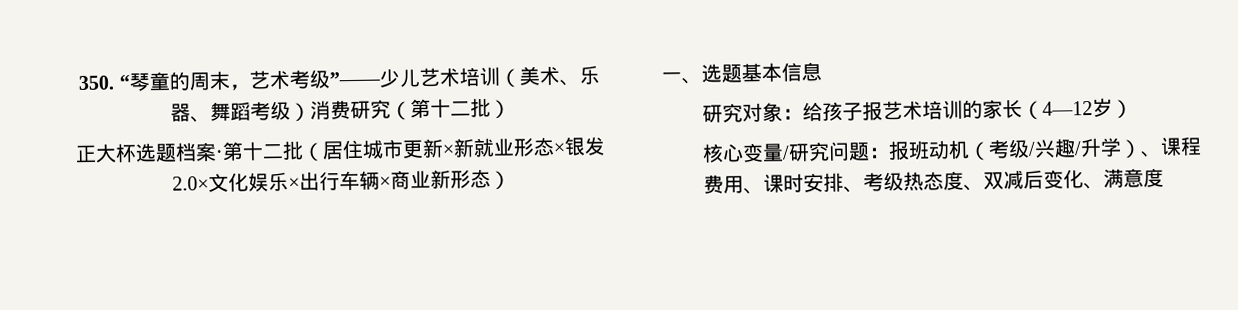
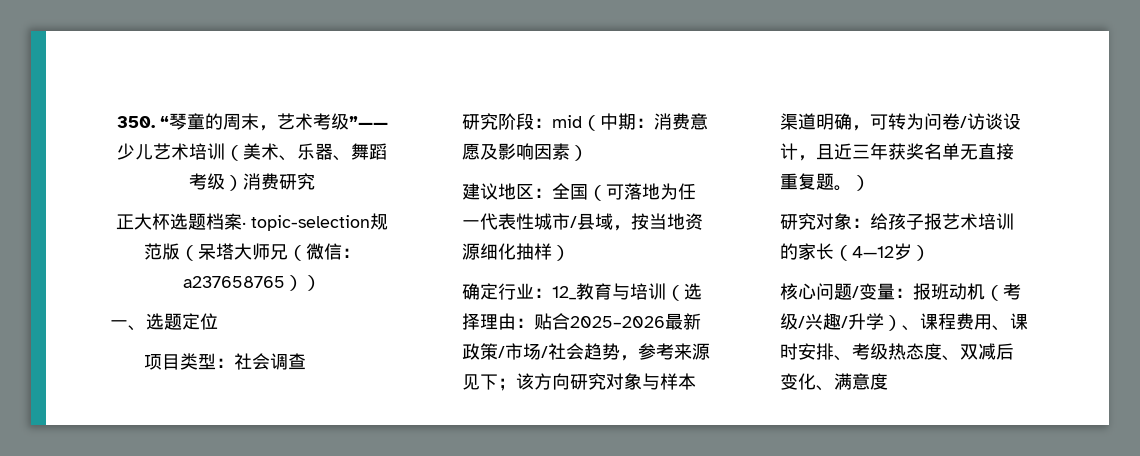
[389,97,511,121] （第十二批） -> (315, 181) none
[222,136,606,162] [171,168,511,193] [661,61,822,85] 第十二批（居住城市更新×新就业形态×银发2.0×文化娱乐×出行车辆×商业新形态） // 一、选题基本信息 -> [251,213,388,231] [144,243,360,261] [183,275,321,291] [110,313,218,331] [144,353,307,370] [462,113,709,131] [462,143,589,161] [462,183,697,201] [462,213,704,231] [462,243,571,261] [462,283,703,301] [462,313,702,330] [462,343,711,361] [462,373,697,391] [780,113,1022,131] [780,143,1015,161] [780,173,871,191] topic-selection规范版（呆塔大师兄（微信：a237658765）） // 一、选题定位 // 项目类型：社会调查 // 研究阶段：mid（中期：消费意愿及影响因素） // 建议地区：全国（可落地为任一代表性城市/县域，按当地资源细化抽样） // 确定行业：12_教育与培训（选择理由：贴合2025–2026最新政策/市场/社会趋势，参考来源见下；该方向研究对象与样本渠道明确，可转为问卷/访谈设计，且近三年获奖名单无直接重复题。）
[741,141,870,163] 变量/研究问题 -> [816,283,896,300] 问题/变量

